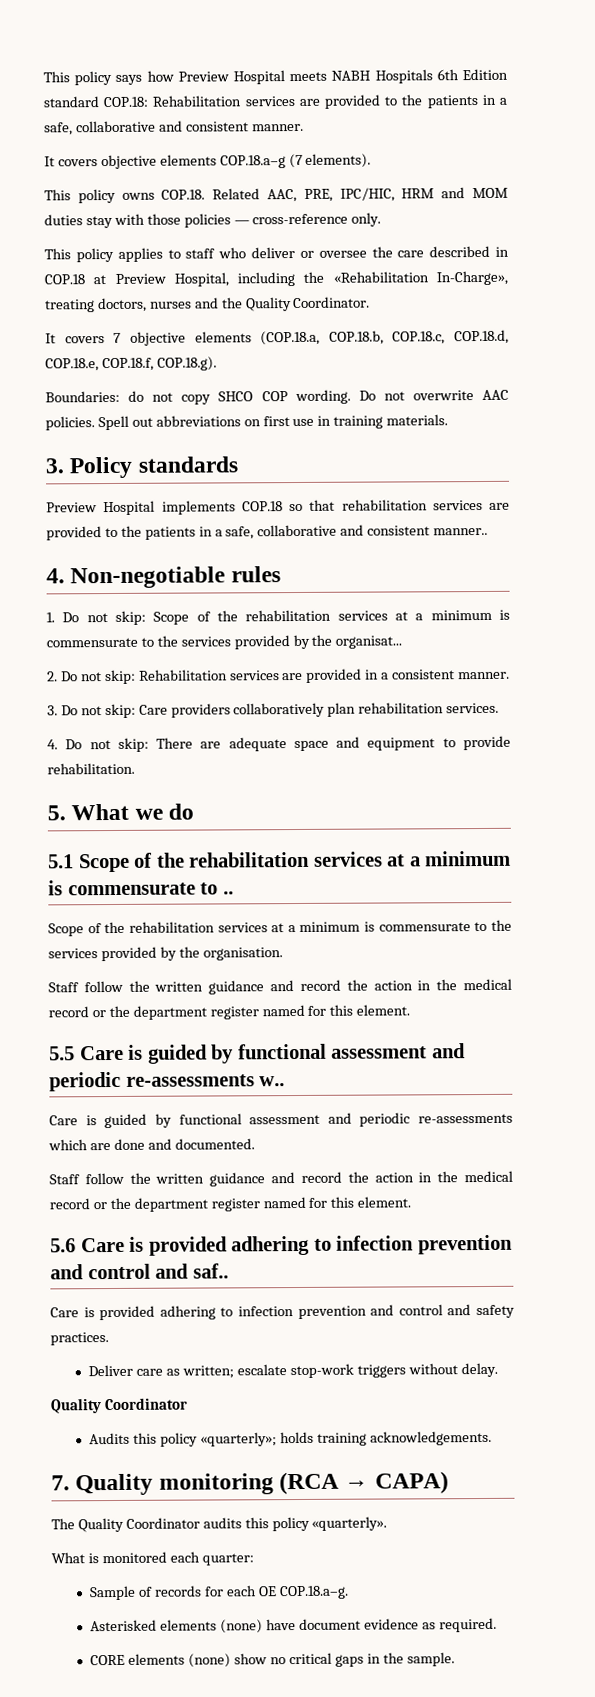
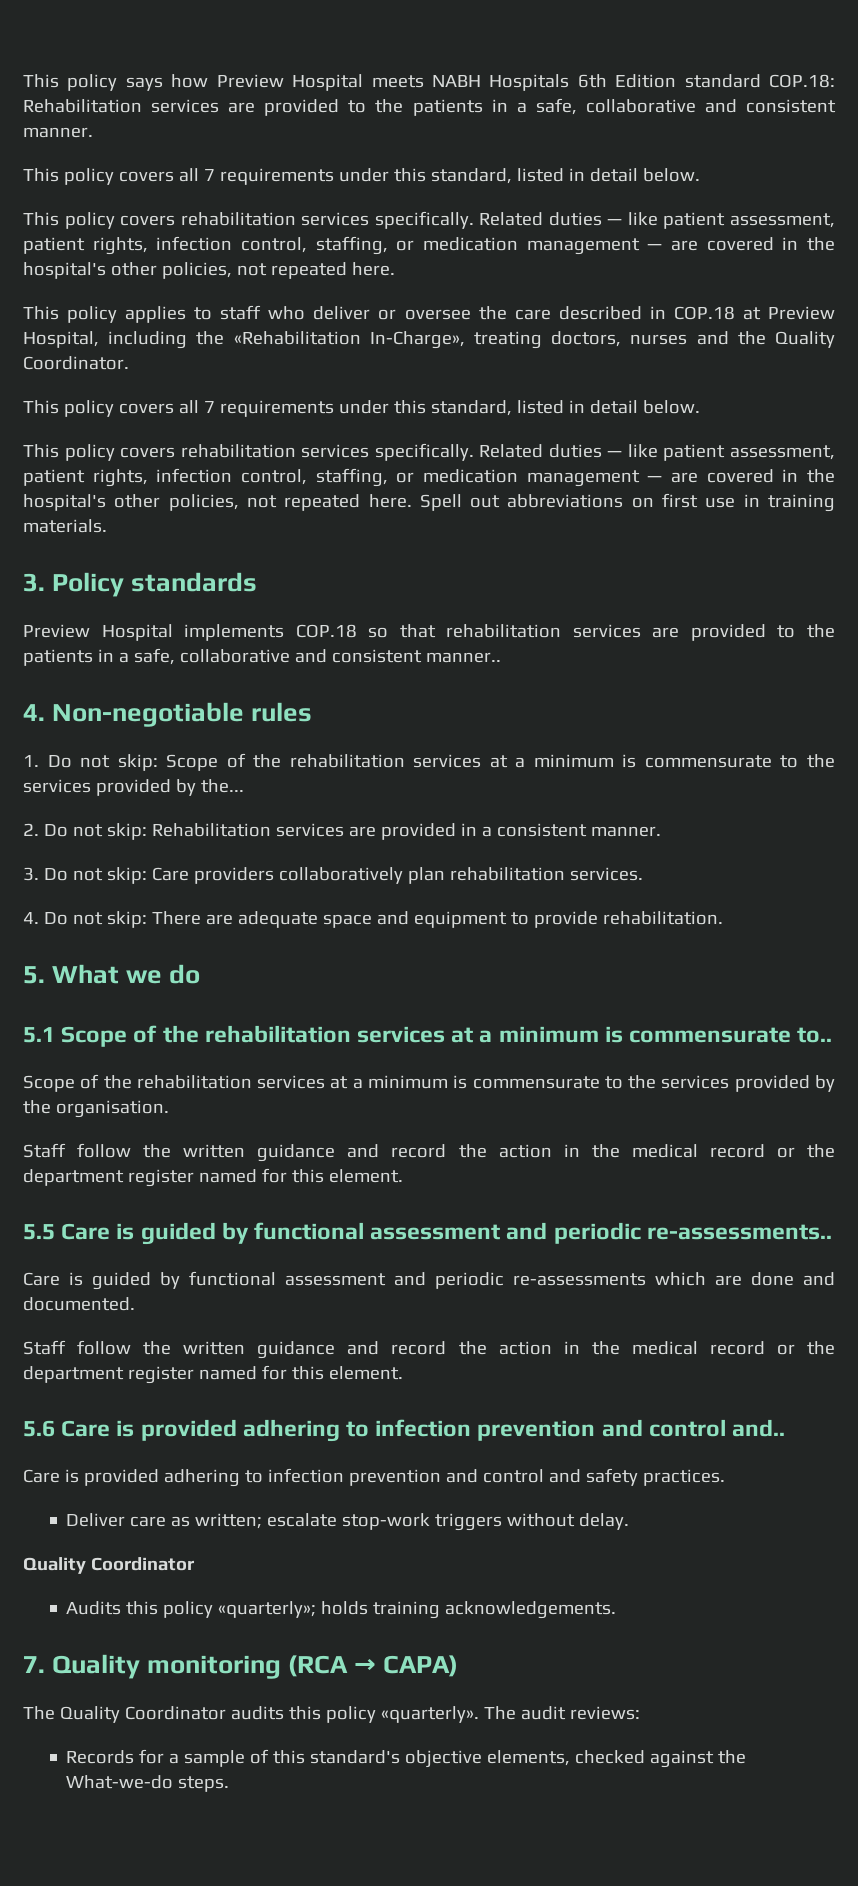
[44,153,372,170] [44,187,509,204] [44,212,382,229] It covers objective elements COP.18.a–g (7 elements). // This policy owns COP.18. Related AAC, PRE, IPC/HIC, HRM and MOM duties stay with those policies — cross-reference only. -> [23,168,700,185] [23,211,835,229] [23,236,835,255] [23,262,395,279] This policy covers all 7 requirements under this standard, listed in detail below. // This policy covers rehabilitation services specifically. Related duties — like patient assessment, patient rights, infection control, staffing, or medication management — are covered in the hospital's other policies, not repeated here.
[45,329,509,346] [45,356,217,372] [45,389,510,405] [45,416,95,431] It covers 7 objective elements (COP.18.a, COP.18.b, COP.18.c, COP.18.d, COP.18.e, COP.18.f, COP.18.g). // Boundaries: do not copy SHCO COP wording. Do not overwrite AAC policies. -> [23,400,700,417] [23,443,835,461] [23,468,835,487] [23,494,412,511] This policy covers all 7 requirements under this standard, listed in detail below. // This policy covers rehabilitation services specifically. Related duties — like patient assessment, patient rights, infection control, staffing, or medication management — are covered in the hospital's other policies, not repeated here.
[311,634,403,649] the organisat... -> [200,779,244,793] the...
[200,882,234,895] to .. -> [797,1027,833,1043] to..
[125,1074,286,1087] re-assessments w.. -> [646,1224,832,1240] re-assessments..
[155,1263,229,1279] and saf.. -> [732,1419,786,1437] and..
[51,1551,254,1566] [89,1585,349,1601] [90,1617,497,1634] [90,1652,455,1668] // What is monitored each quarter: // Sample of records for each OE COP.18.a–g. // Asterisked elements (none) have document evidence as required. // CORE elements (none) show no critical gaps in the sample. -> [483,1706,640,1720] [66,1749,747,1768] [66,1775,230,1792] The audit reviews: // Records for a sample of this standard's objective elements, checked against the What-we-do steps.

